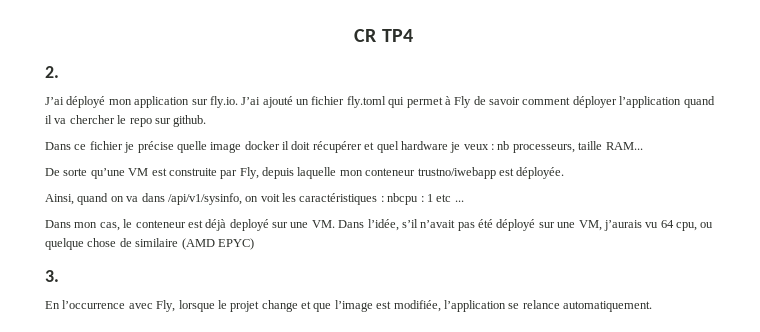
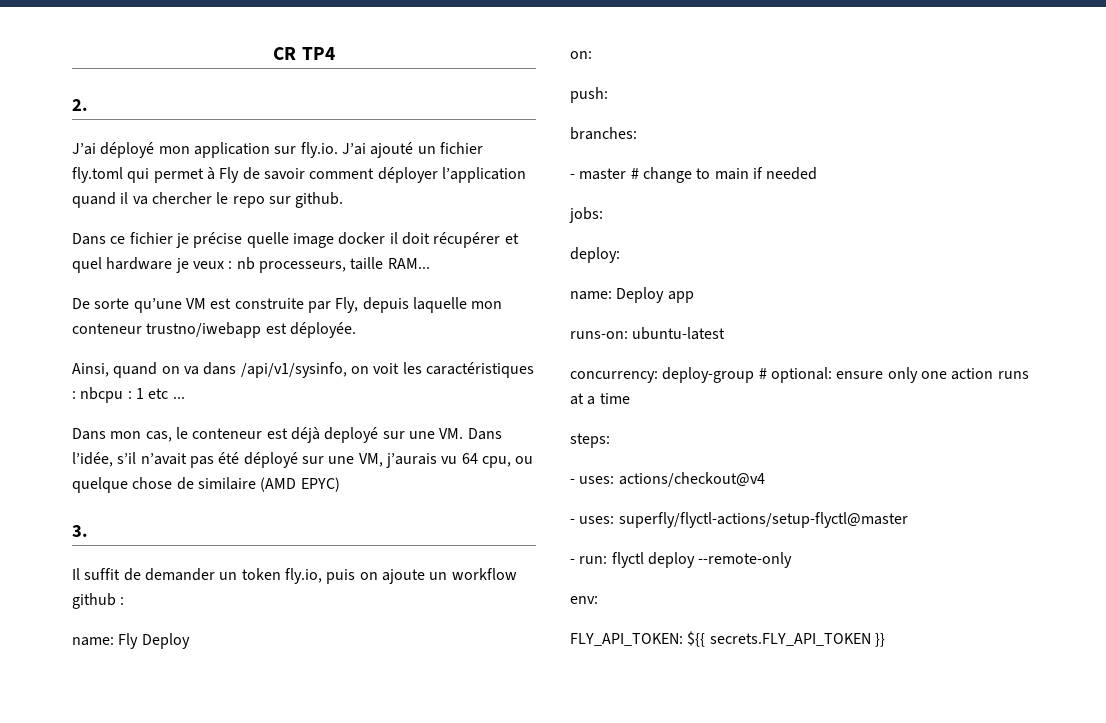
[45,300,652,312] En l’occurrence avec Fly, lorsque le projet change et que l’image est modifiée, l’application se relance automatiquement. -> [72,568,517,584] [72,593,125,609] [72,633,190,649] [570,51,592,59] [570,87,608,103] [570,127,637,140] [570,167,818,183] [569,207,603,223] [570,247,620,263] [570,287,694,303] [570,327,726,340] [570,367,1029,383] [570,393,630,405] [570,433,610,448] [570,472,765,487] [570,512,908,528] [570,552,793,568] [570,596,598,604] [570,631,885,647] Il suffit de demander un token fly.io, puis on ajoute un workflow github : // name: Fly Deploy // on: // push: // branches: // - master # change to main if needed // jobs: // deploy: // name: Deploy app // runs-on: ubuntu-latest // concurrency: deploy-group # optional: ensure only one action runs at a time // steps: // - uses: actions/checkout@v4 // - uses: superfly/flyctl-actions/setup-flyctl@master // - run: flyctl deploy --remote-only // env: // FLY_API_TOKEN: ${{ secrets.FLY_API_TOKEN }}

